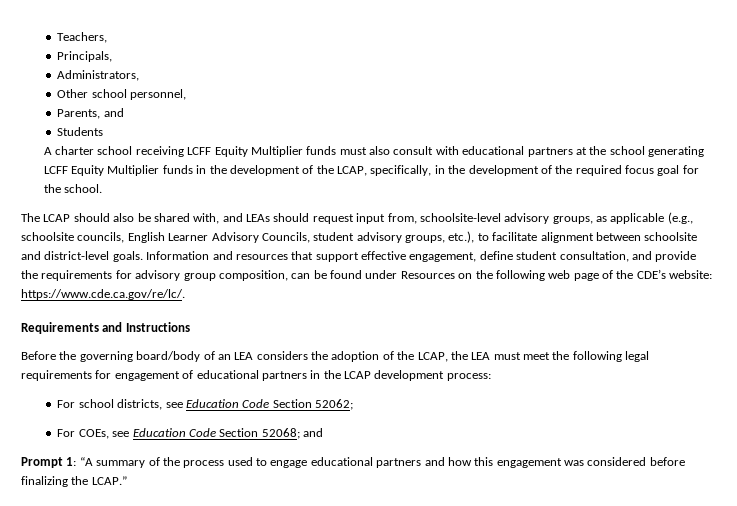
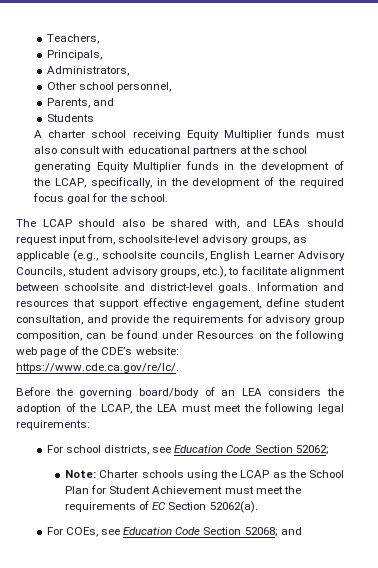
[187,147,212,155] LCFF -> (181, 135) none
[43,166,68,174] LCFF -> (92, 167) none
[21,322,190,334] // Requirements and Instructions -> (179, 368) none
[21,370,491,381] requirements for engagement of educational partners in the LCAP development process: -> [16,420,90,430] requirements:
(354, 404) none -> [65,470,344,480] [65,485,301,494] [65,501,258,513] // Note: Charter schools using the LCAP as the School Plan for Student Achievement must meet the requirements of EC Section 52062(a).
[21,457,685,468] [21,476,127,487] // Prompt 1: “A summary of the process used to engage educational partners and how this engagement was considered before finalizing the LCAP.” -> (302, 531) none

